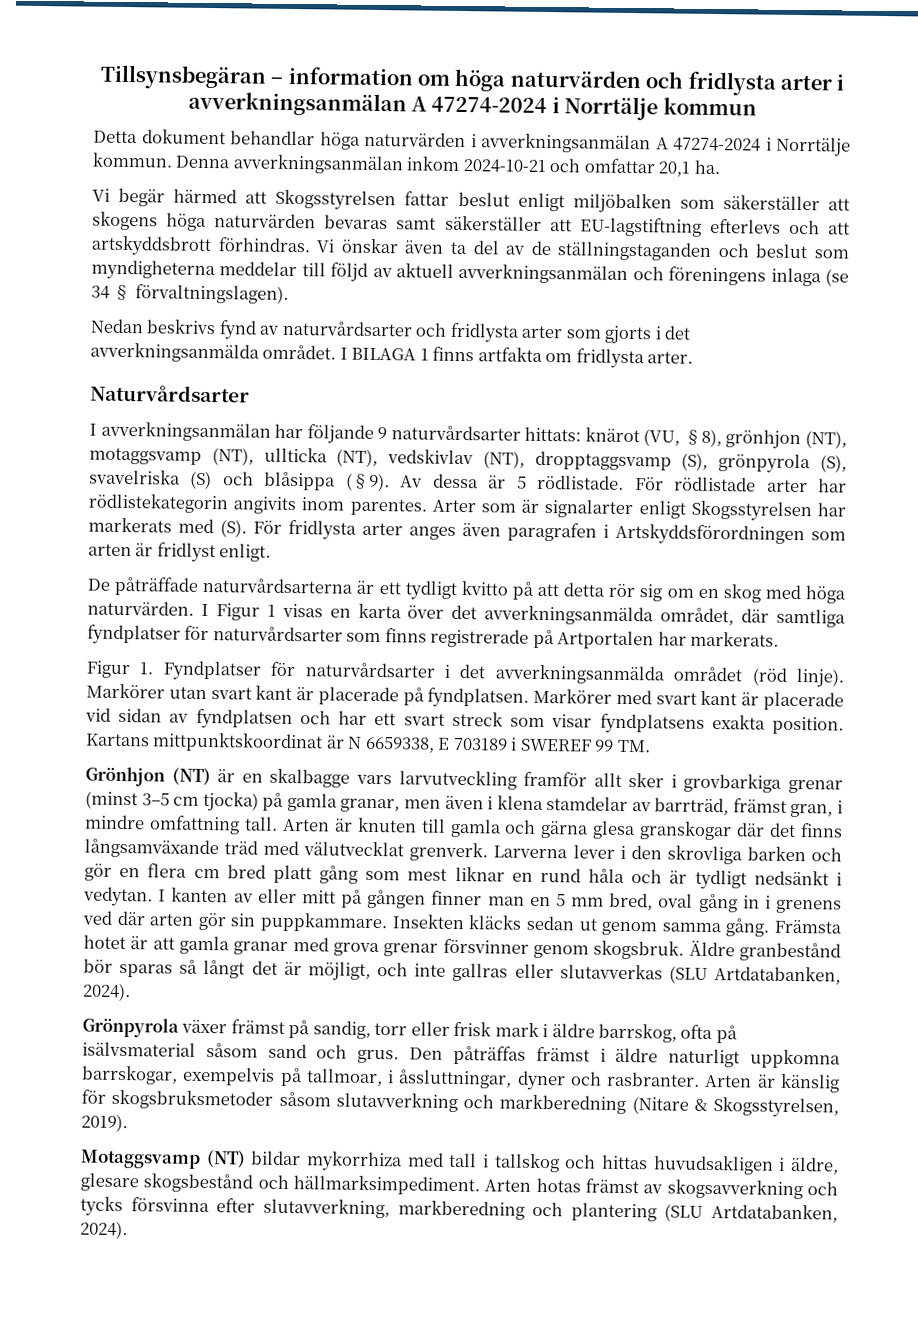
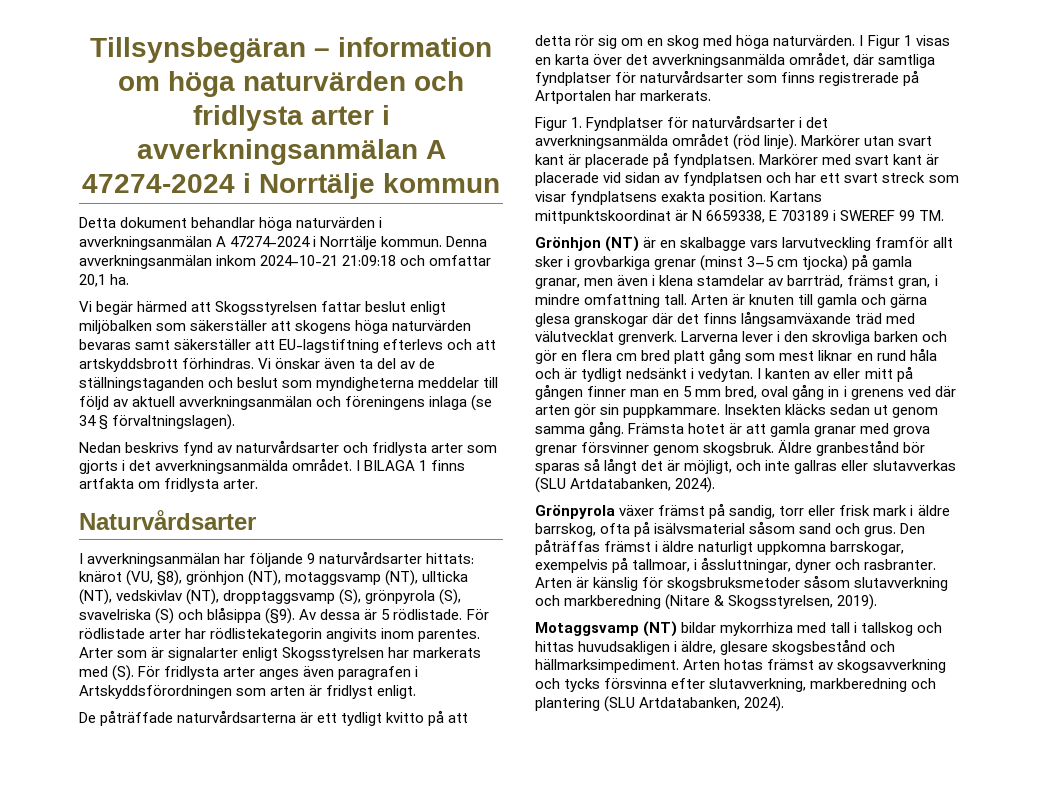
(546, 166) none -> [342,255,397,266] 21:09:18

